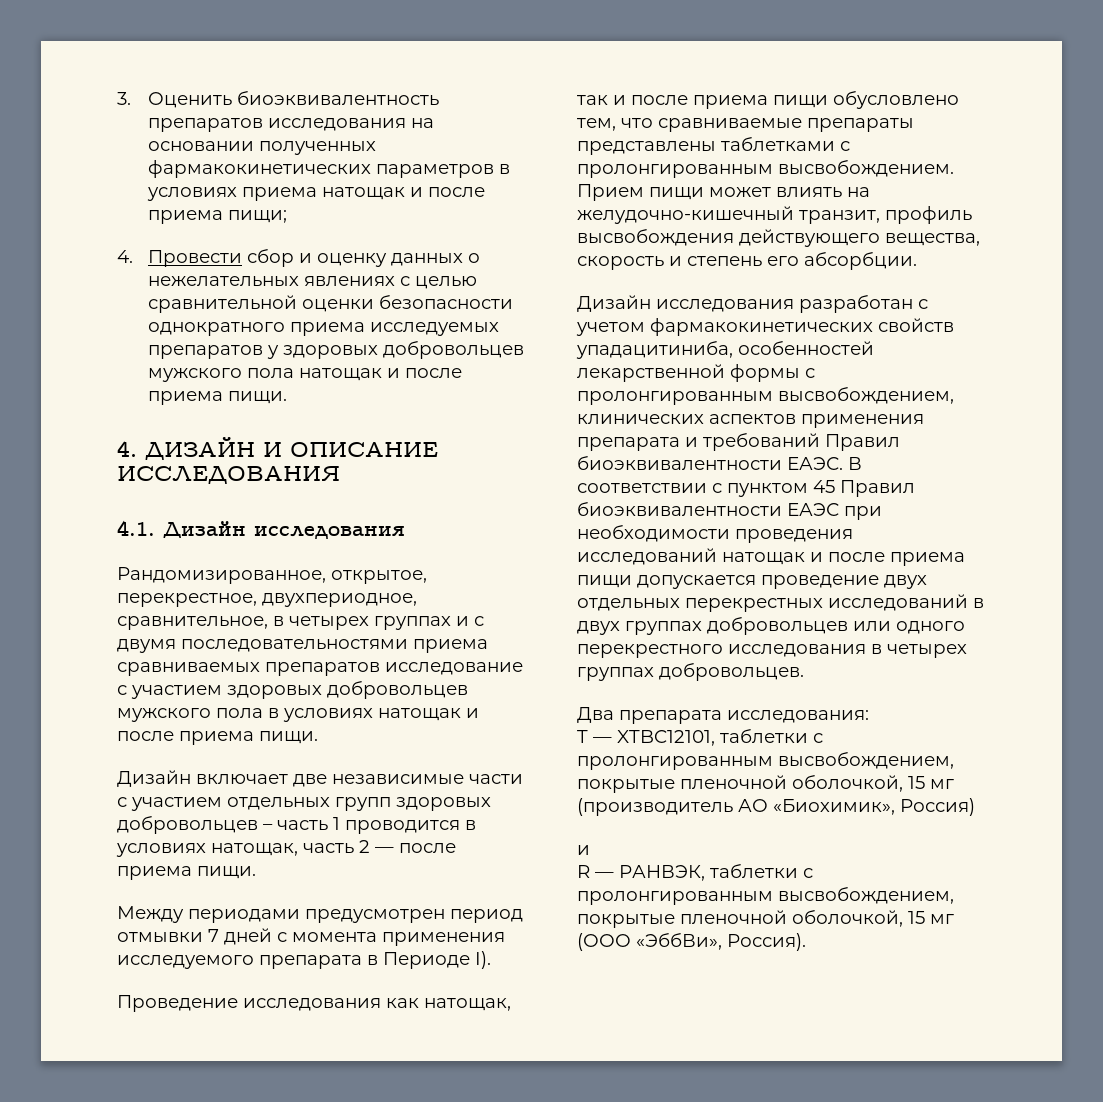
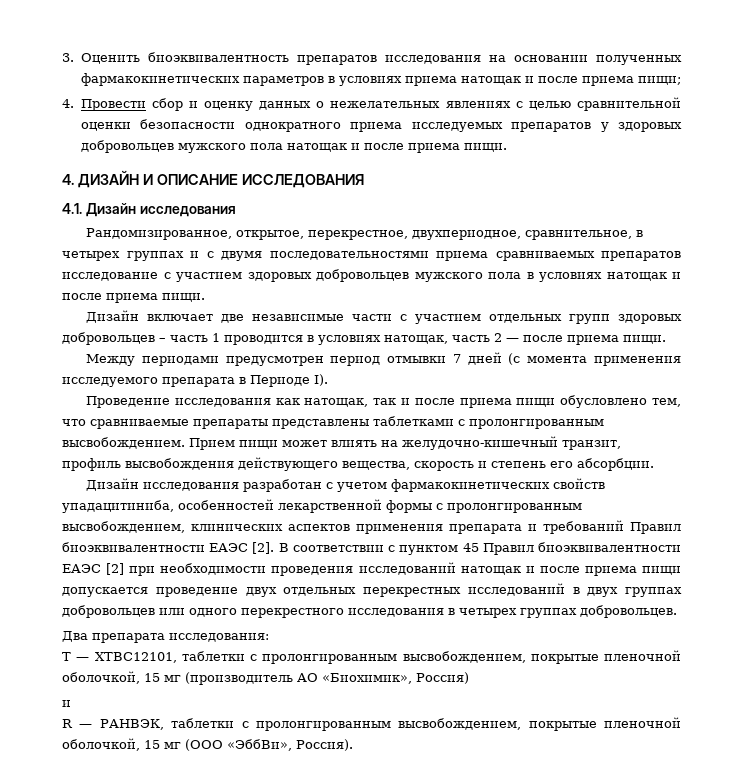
[277,932,287,942] с -> [508,353,521,365] (с
[787,457,843,470] ЕАЭС. -> [209,542,275,554] ЕАЭС [2].
(839, 509) none -> [106,563,125,575] [2]

